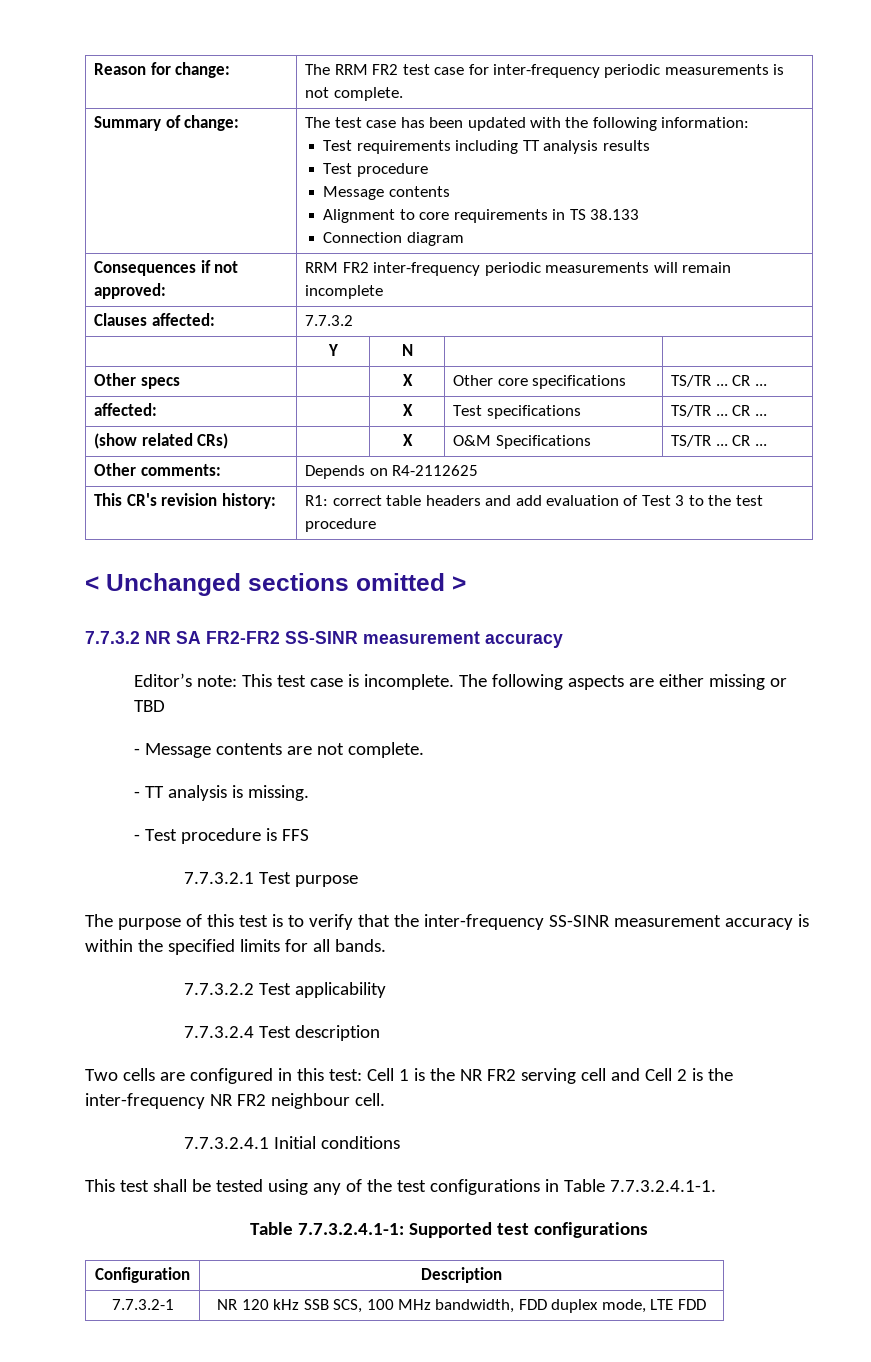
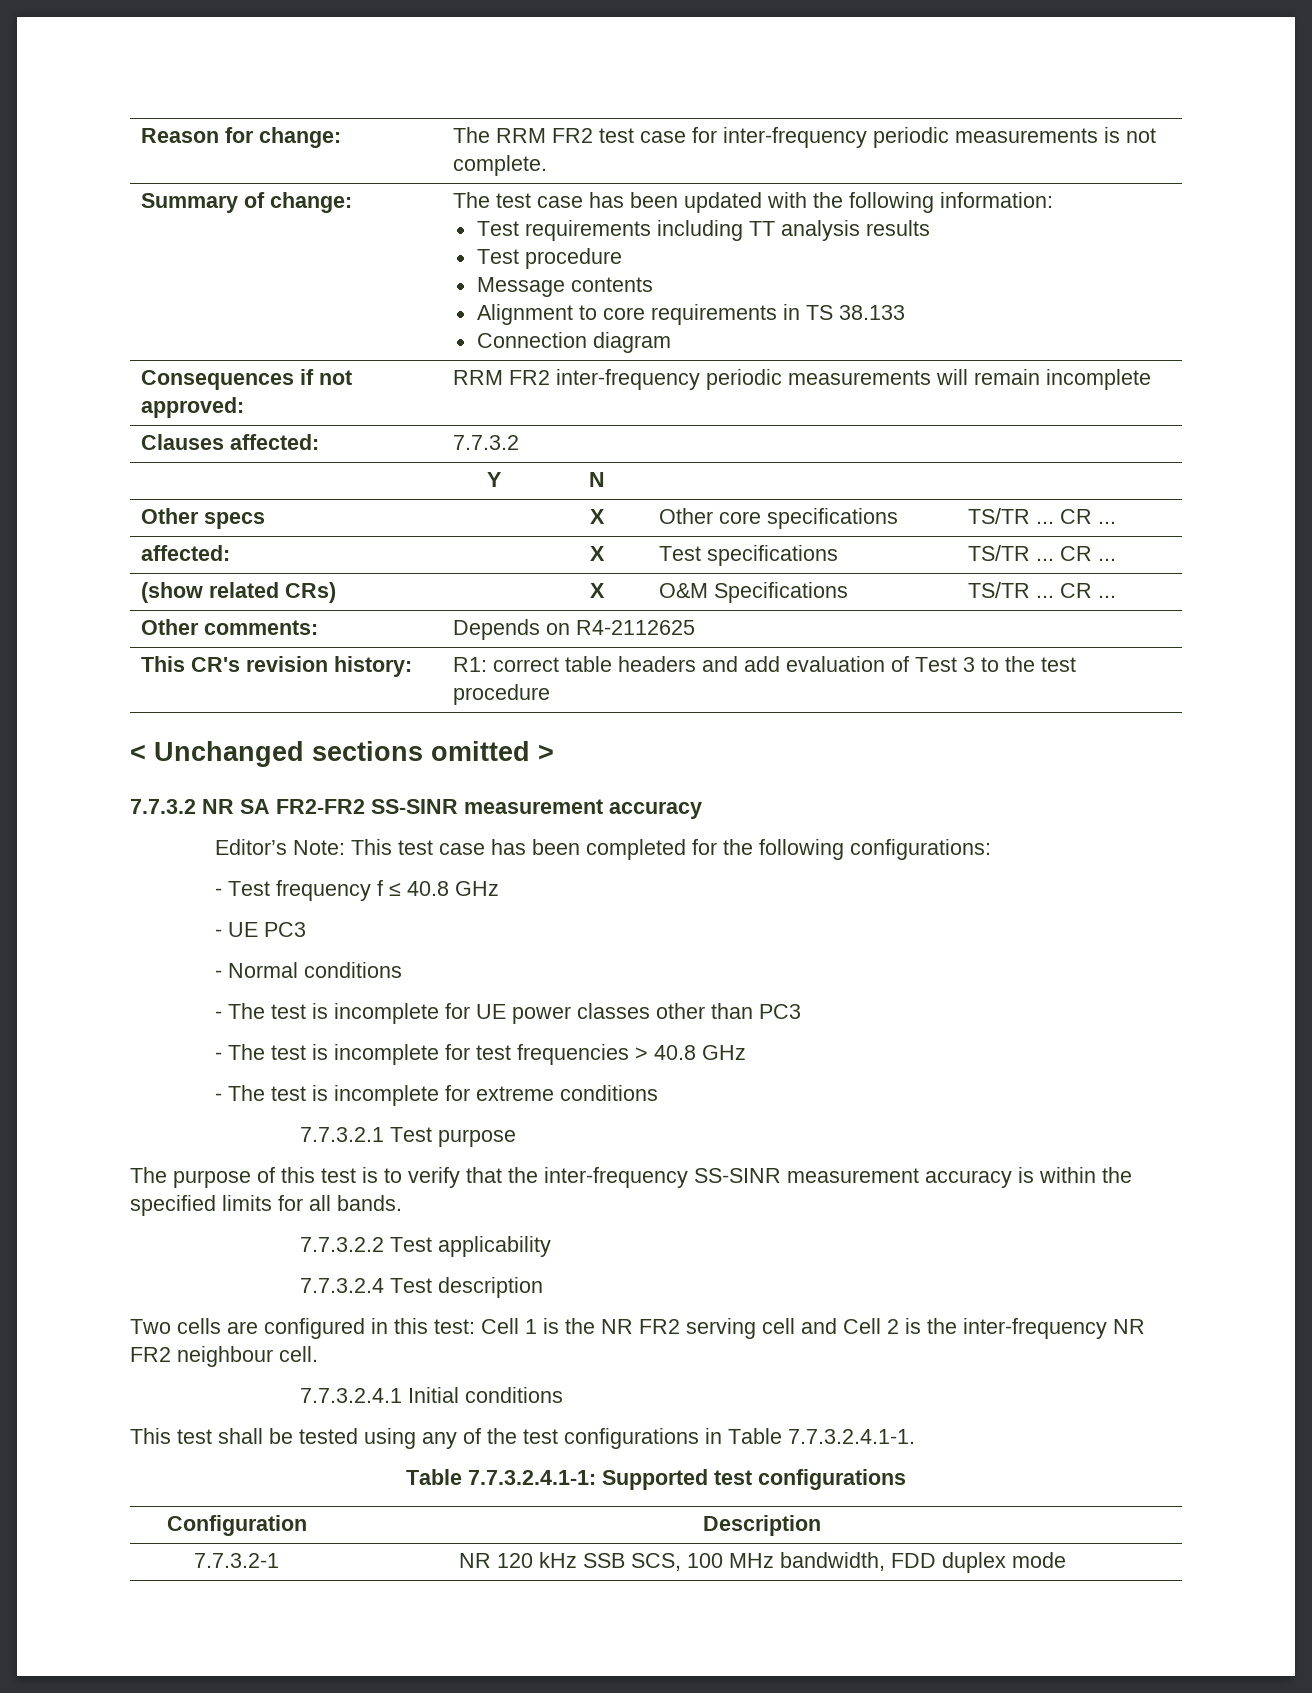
[197,675,238,687] note: -> [293,840,346,855] Note:
[348,674,788,690] [134,700,166,712] [134,742,425,758] [134,785,310,801] [134,828,310,844] is incomplete. The following aspects are either missing or TBD // - Message contents are not complete. // - TT analysis is missing. // - Test procedure is FFS -> [491,839,992,860] [215,880,500,901] [215,922,307,937] [215,962,403,978] [215,1003,802,1024] [215,1044,747,1065] [215,1085,659,1106] has been completed for the following configurations: // - Test frequency f ≤ 40.8 GHz // - UE PC3 // - Normal conditions // - The test is incomplete for UE power classes other than PC3 // - The test is incomplete for test frequencies > 40.8 GHz // - The test is incomplete for extreme conditions
[601,1299,706,1313] mode, LTE FDD -> [1011,1552,1066,1568] mode

